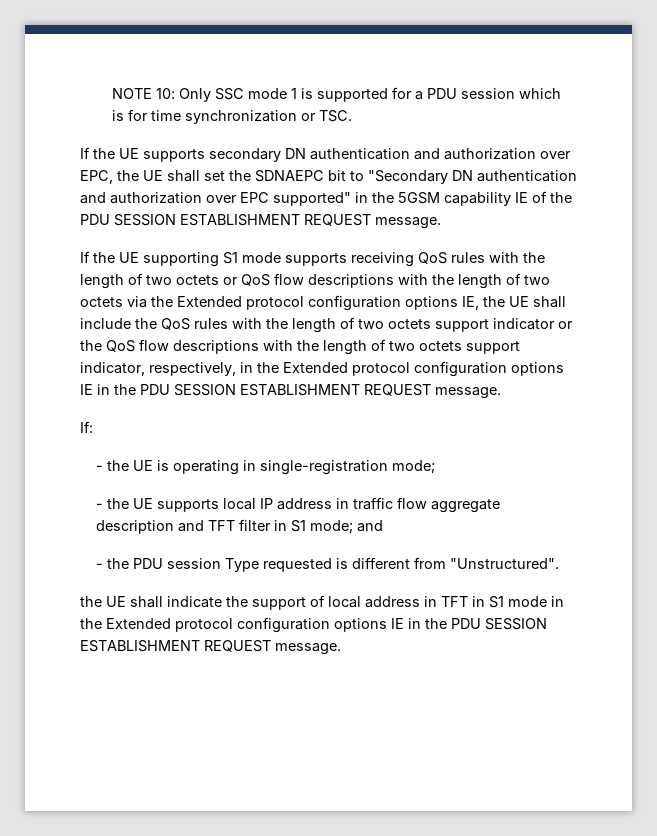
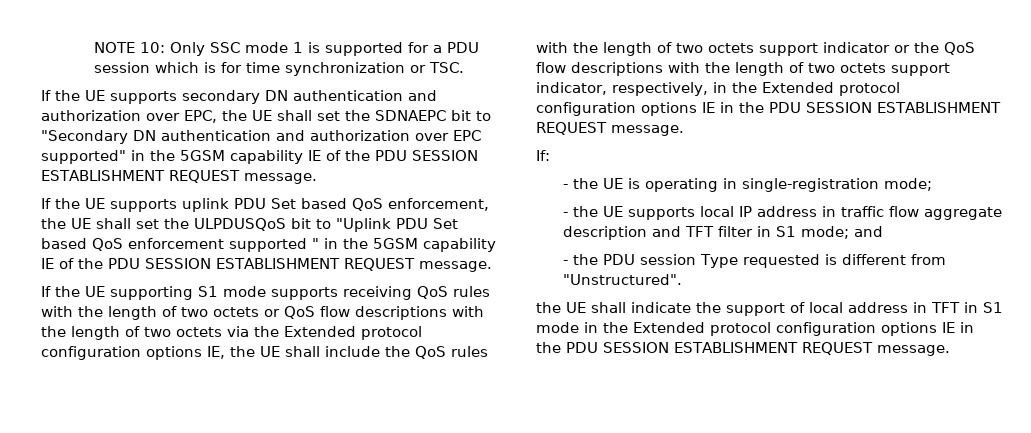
(441, 223) none -> [41,198,489,212] [41,218,458,232] [41,238,496,252] [41,258,492,272] // If the UE supports uplink PDU Set based QoS enforcement, the UE shall set the ULPDUSQoS bit to "Uplink PDU Set based QoS enforcement supported " in the 5GSM capability IE of the PDU SESSION ESTABLISHMENT REQUEST message.

